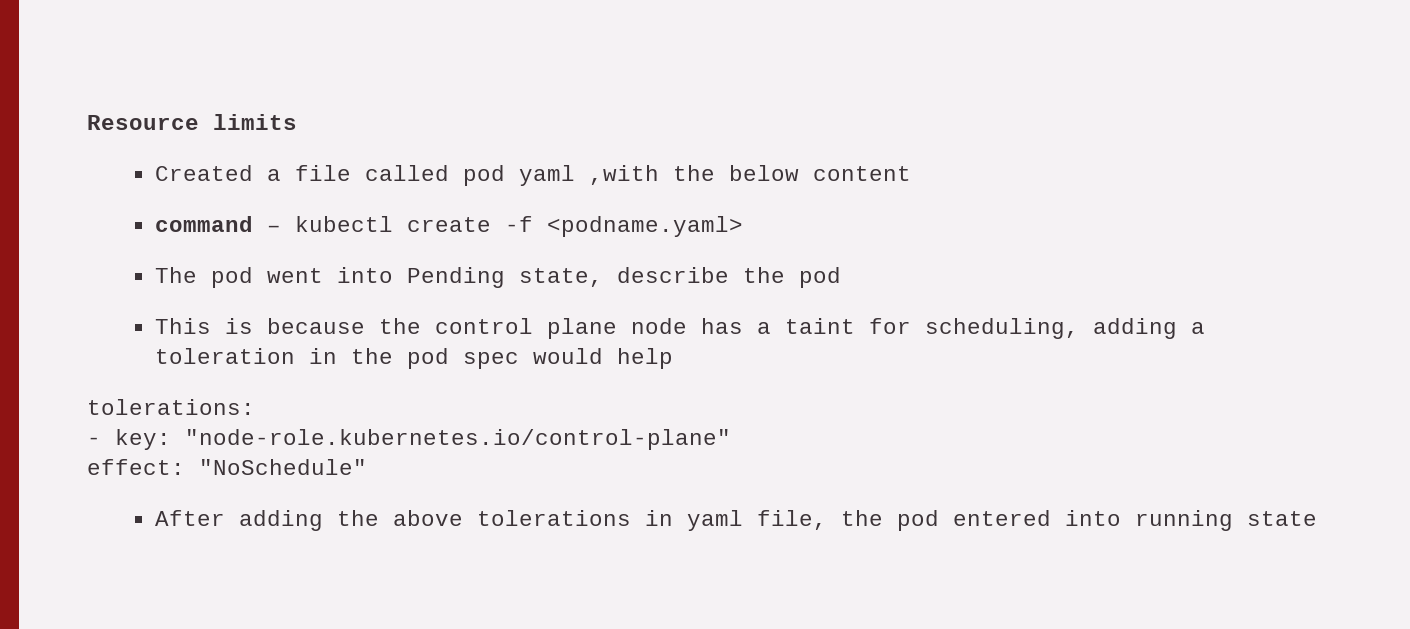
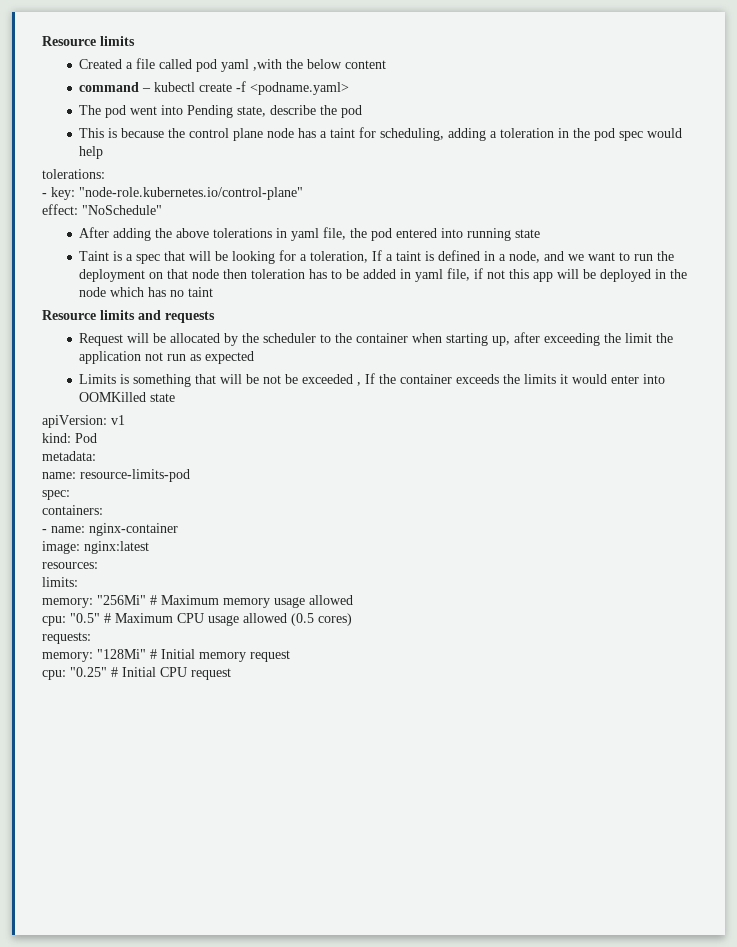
(1318, 518) none -> [79,250,675,264] [79,268,688,282] [79,287,214,297] [42,310,215,323] [79,332,674,346] [79,351,255,364] [79,373,666,387] [79,392,176,402] [42,415,125,428] [42,433,97,443] [42,451,96,461] [42,469,190,482] [42,490,70,500] [42,505,103,515] [42,523,178,536] [42,541,149,554] [42,562,98,569] [42,577,78,587] [42,595,353,608] [42,613,352,626] [42,632,91,644] [42,649,290,662] [42,667,231,680] // Taint is a spec that will be looking for a toleration, If a taint is defined in a node, and we want to run the deployment on that node then toleration has to be added in yaml file, if not this app will be deployed in the node which has no taint // Resource limits and requests // Request will be allocated by the scheduler to the container when starting up, after exceeding the limit the application not run as expected // Limits is something that will be not be exceeded , If the container exceeds the limits it would enter into OOMKilled state // apiVersion: v1 // kind: Pod // metadata: // name: resource-limits-pod // spec: // containers: // - name: nginx-container // image: nginx:latest // resources: // limits: // memory: "256Mi" # Maximum memory usage allowed // cpu: "0.5" # Maximum CPU usage allowed (0.5 cores) // requests: // memory: "128Mi" # Initial memory request // cpu: "0.25" # Initial CPU request

